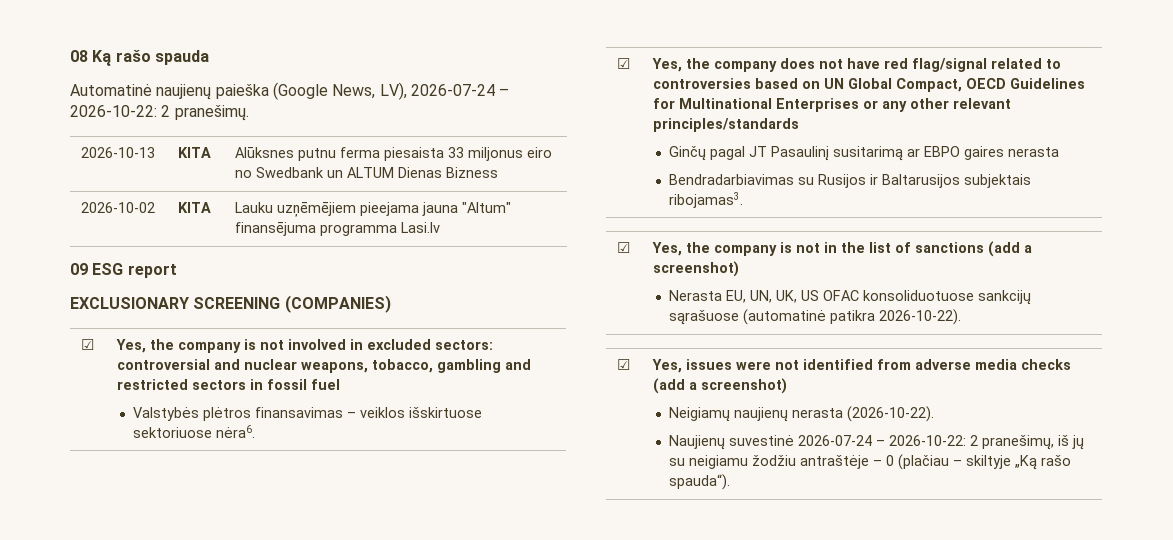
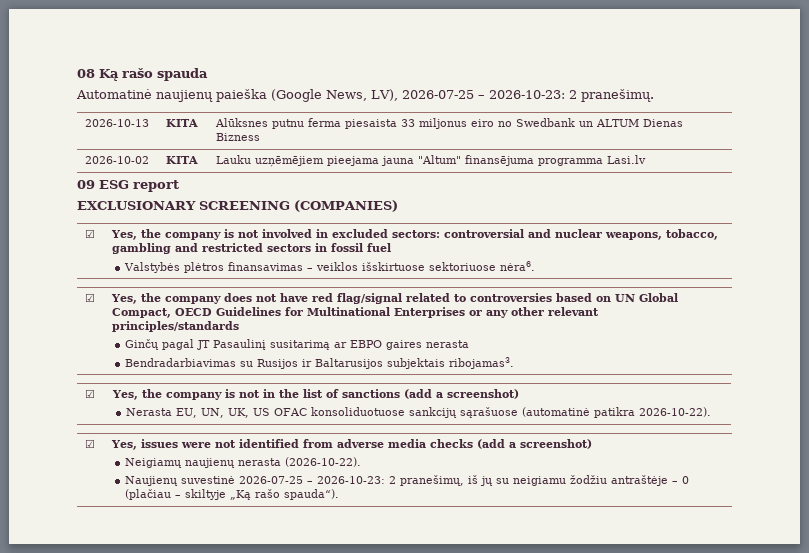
[410,84,510,96] [70,105,157,117] 2026-07-24 – 2026-10-22: -> [401,90,565,99] 2026-07-25 – 2026-10-23:
[798,435,967,446] 2026-07-24 – 2026-10-22: -> [238,476,385,484] 2026-07-25 – 2026-10-23:

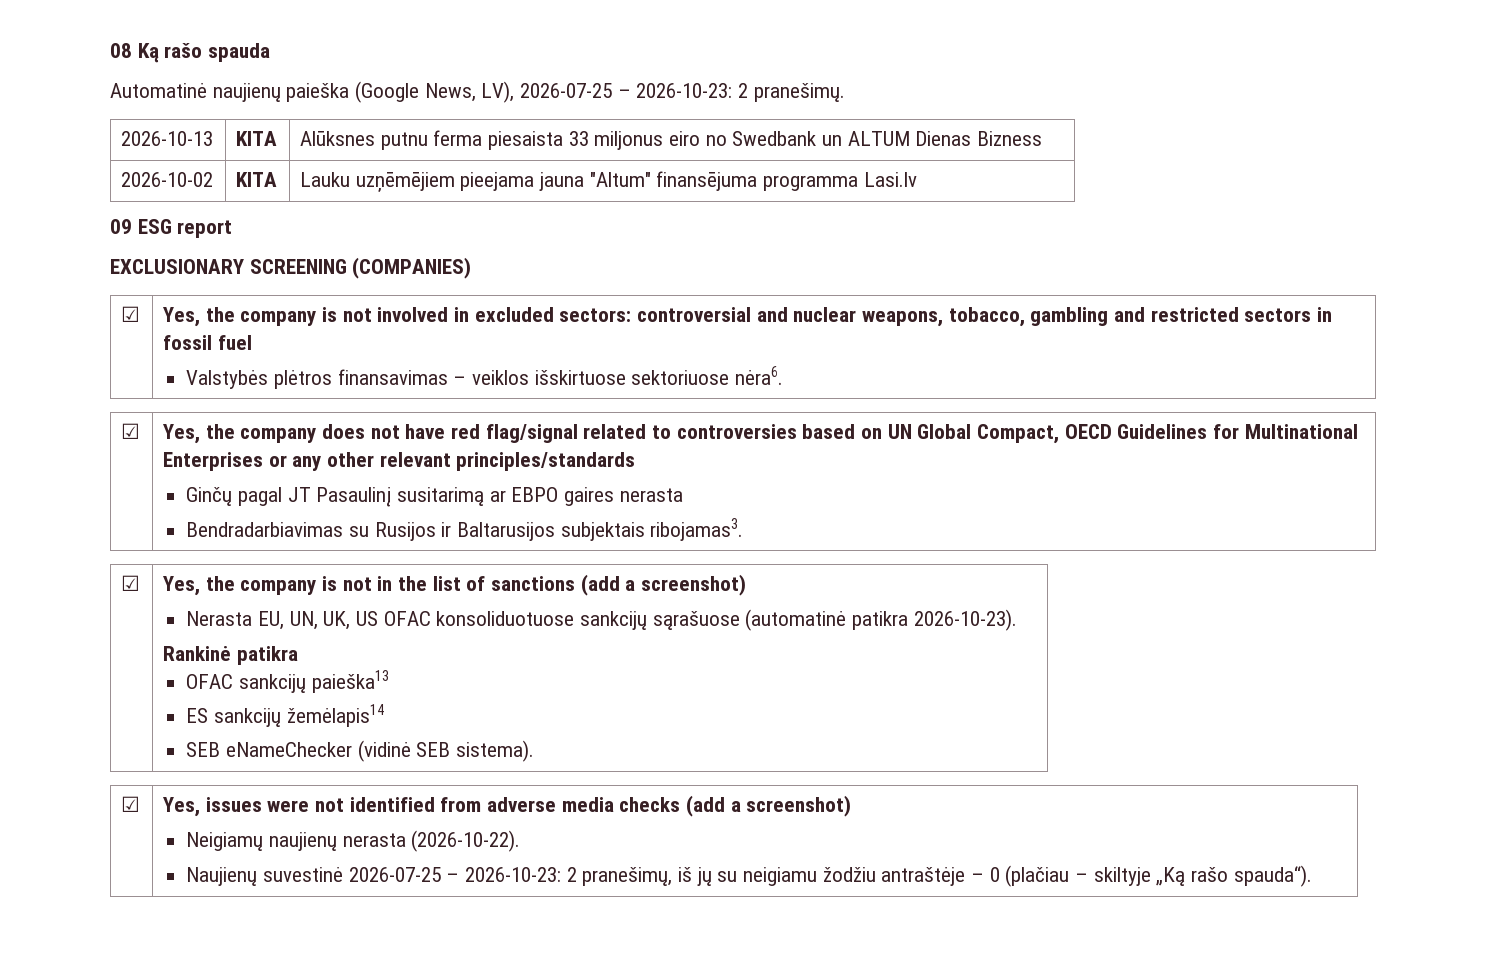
[638,407,711,417] 2026-10-22). -> [913,609,1017,631] [163,646,298,665] [186,670,389,693] [186,704,384,727] [186,740,534,762] 2026-10-23). // Rankinė patikra // OFAC sankcijų paieška13 // ES sankcijų žemėlapis14 // SEB eNameChecker (vidinė SEB sistema).

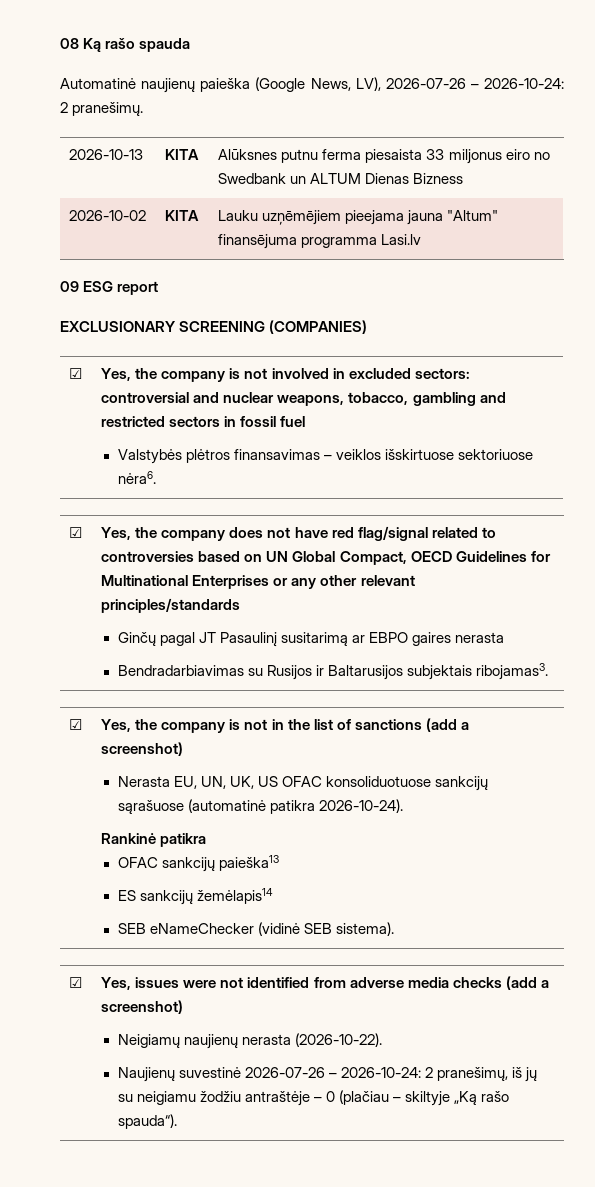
[520,83,733,98] 2026-07-25 – 2026-10-23: -> [385,78,564,89] 2026-07-26 – 2026-10-24:
[913,609,1017,631] 2026-10-23). -> [318,799,403,813] 2026-10-24).
[348,867,561,882] 2026-07-25 – 2026-10-23: -> [244,1067,421,1078] 2026-07-26 – 2026-10-24:

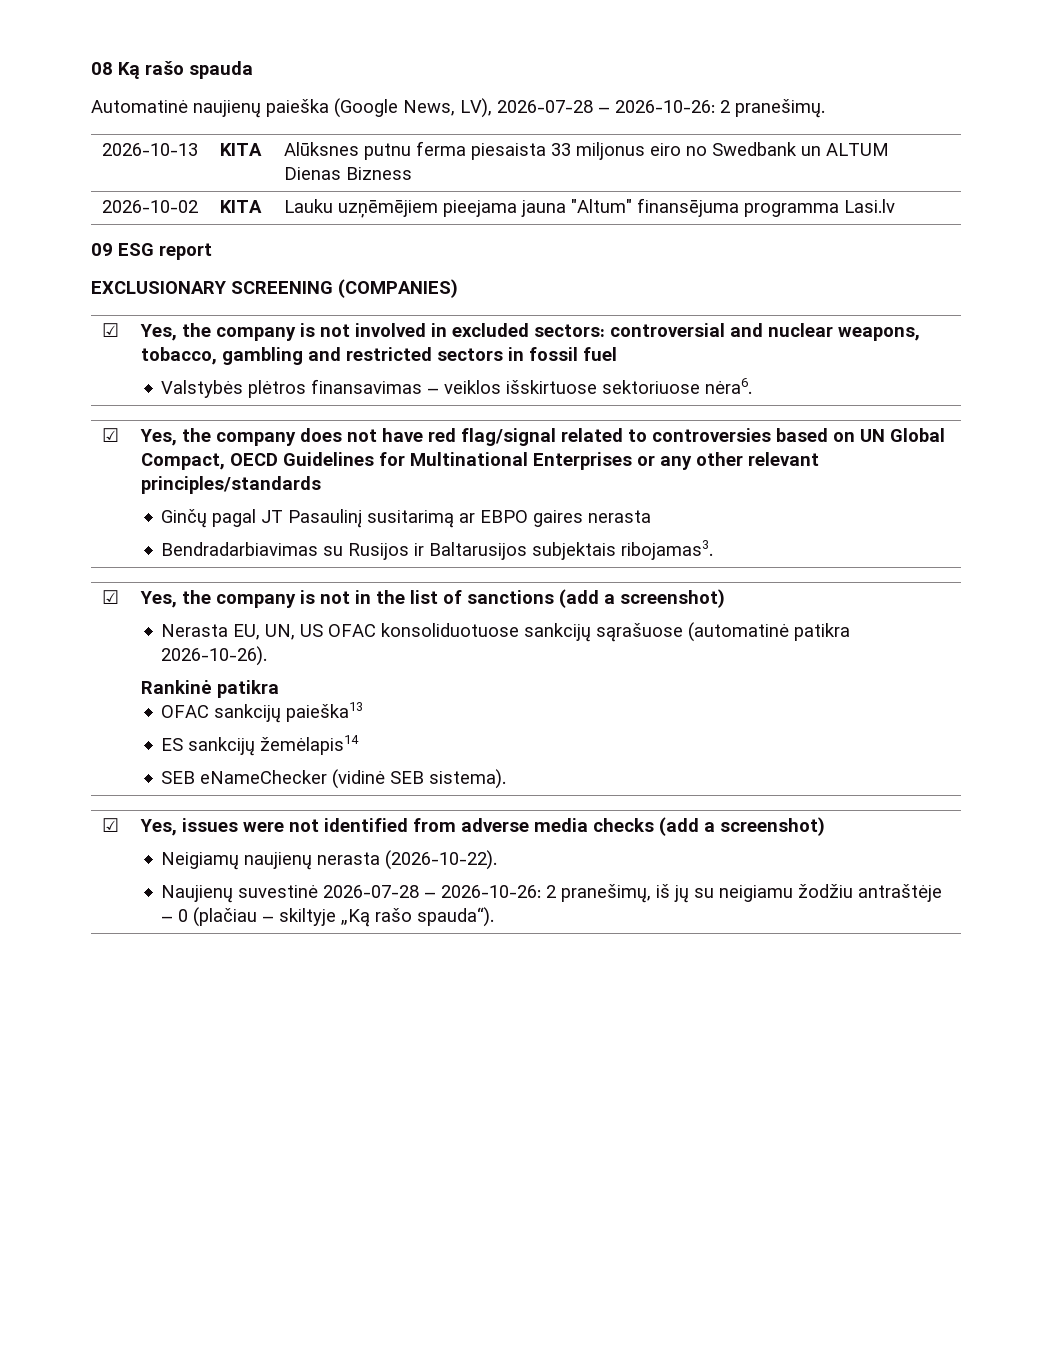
[385,78,564,89] 2026-07-26 – 2026-10-24: -> [497,100,715,113] 2026-07-28 – 2026-10-26:
[229,776,254,789] UK, -> (296, 632) none
[318,799,403,813] 2026-10-24). -> [161,646,268,666] 2026-10-26).
[244,1067,421,1078] 2026-07-26 – 2026-10-24: -> [323,885,542,898] 2026-07-28 – 2026-10-26:

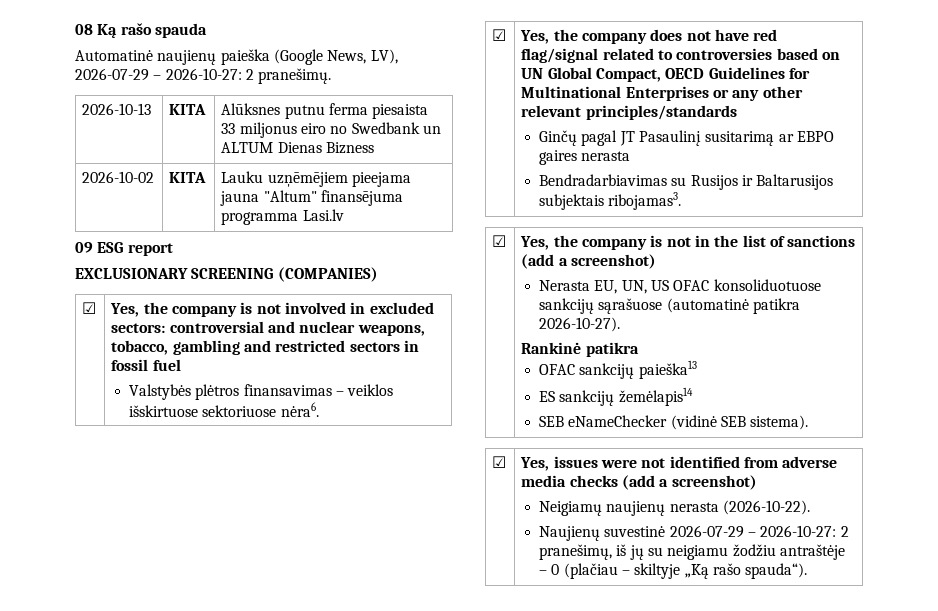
[497,100,715,113] 2026-07-28 – 2026-10-26: -> [75,68,242,81] 2026-07-29 – 2026-10-27:
[161,646,268,666] 2026-10-26). -> [538,317,620,332] 2026-10-27).
[323,885,542,898] 2026-07-28 – 2026-10-26: -> [669,525,837,538] 2026-07-29 – 2026-10-27:

